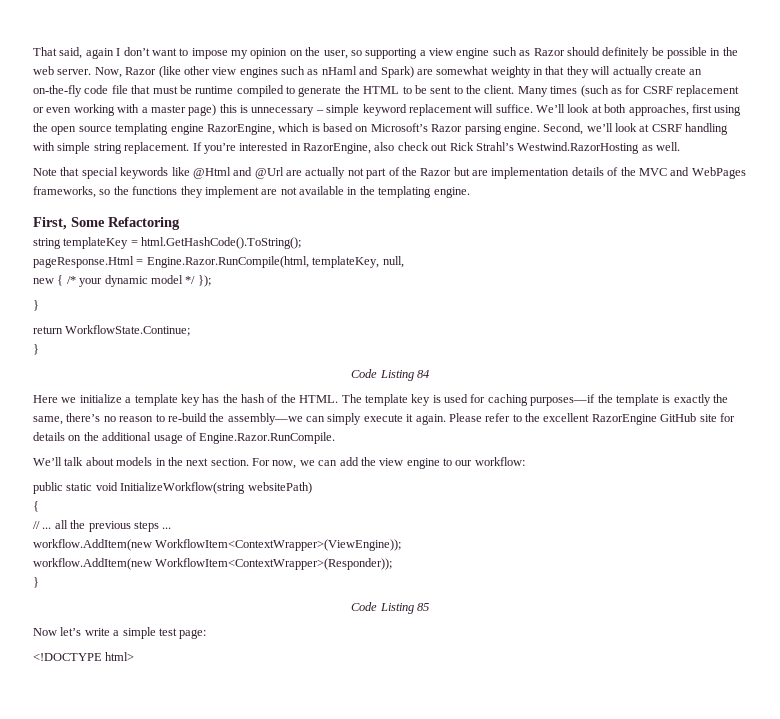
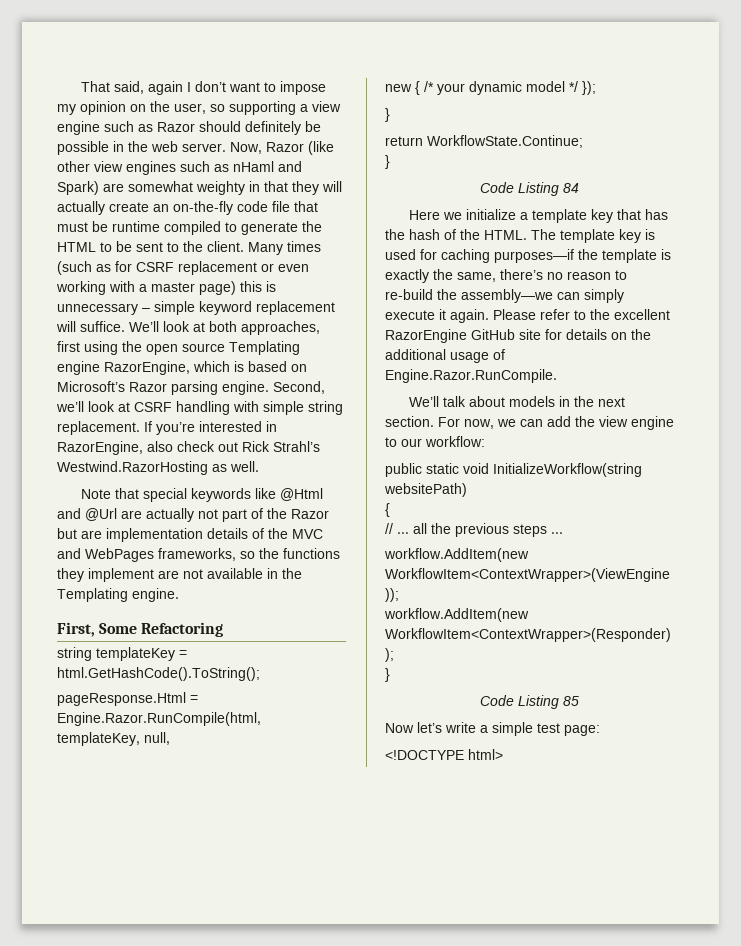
[115,123,169,135] templating -> [229,341,300,355] Templating
[378,186,432,198] templating -> [57,588,128,602] Templating
(200, 400) none -> [617,209,642,220] that

